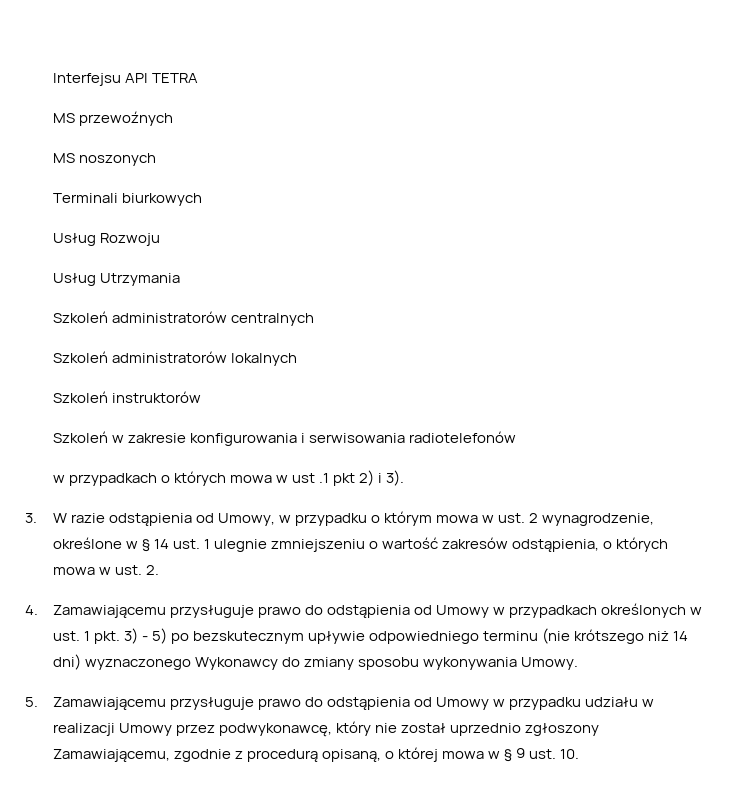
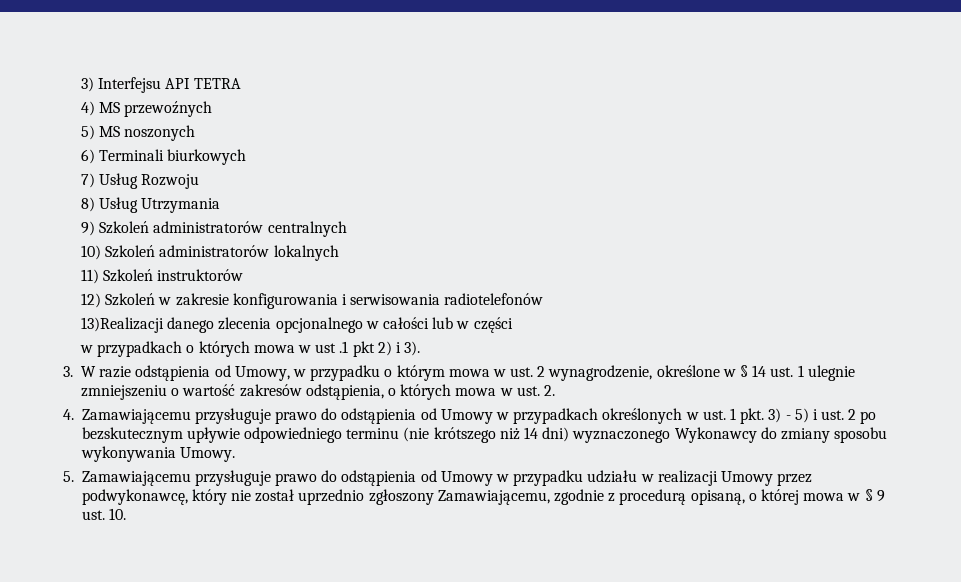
(52, 79) none -> [81,77,95,92] 3)
(198, 78) none -> [81,101,96,116] 4)
(173, 118) none -> [81,125,96,140] 5)
(156, 159) none -> [81,149,96,164] 6)
(202, 199) none -> [81,173,96,188] 7)
(160, 239) none -> [81,197,96,212] 8)
(180, 279) none -> [81,221,96,236] 9)
(314, 319) none -> [81,245,102,260] 10)
(297, 359) none -> [81,269,100,284] 11)
(201, 397) none -> [81,293,102,308] 12)
(517, 437) none -> [81,317,513,333] // 13)Realizacji danego zlecenia opcjonalnego w całości lub w części
(168, 636) none -> [812,409,857,420] i ust. 2

